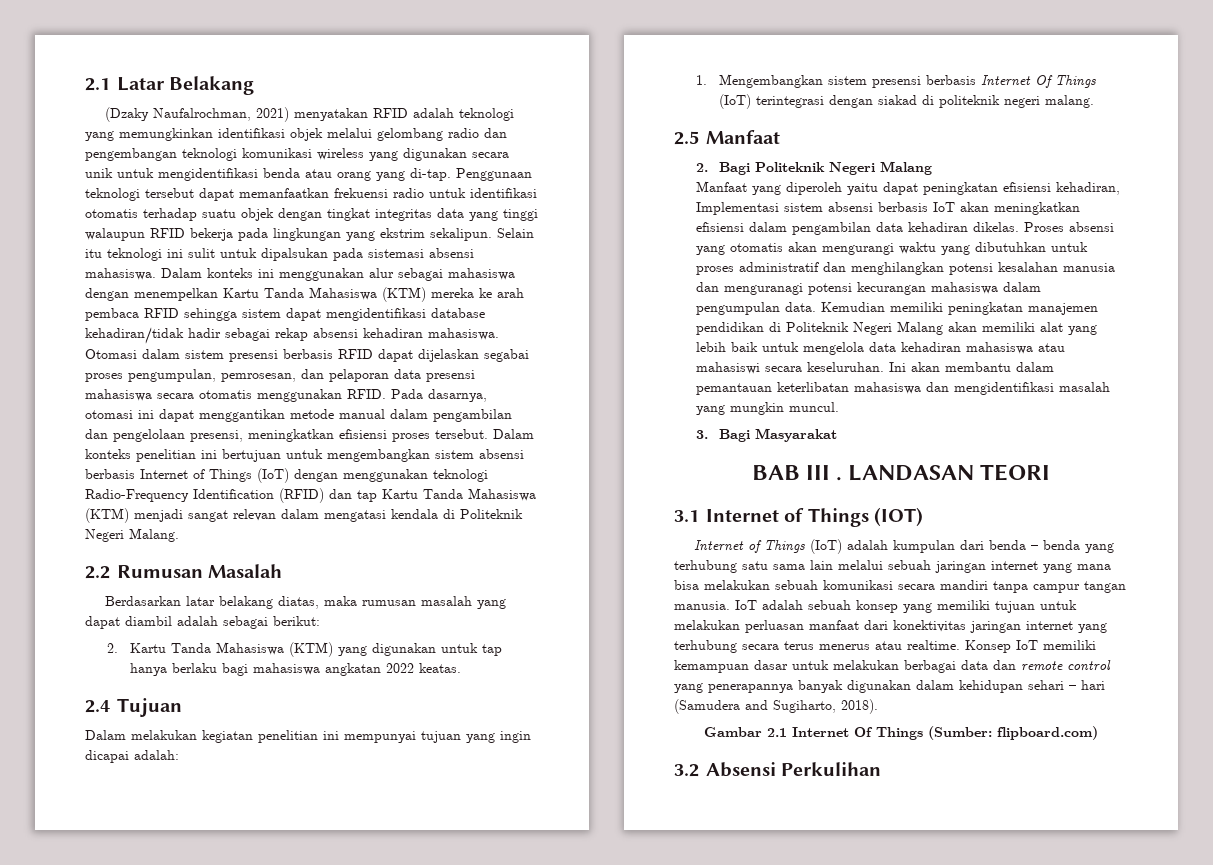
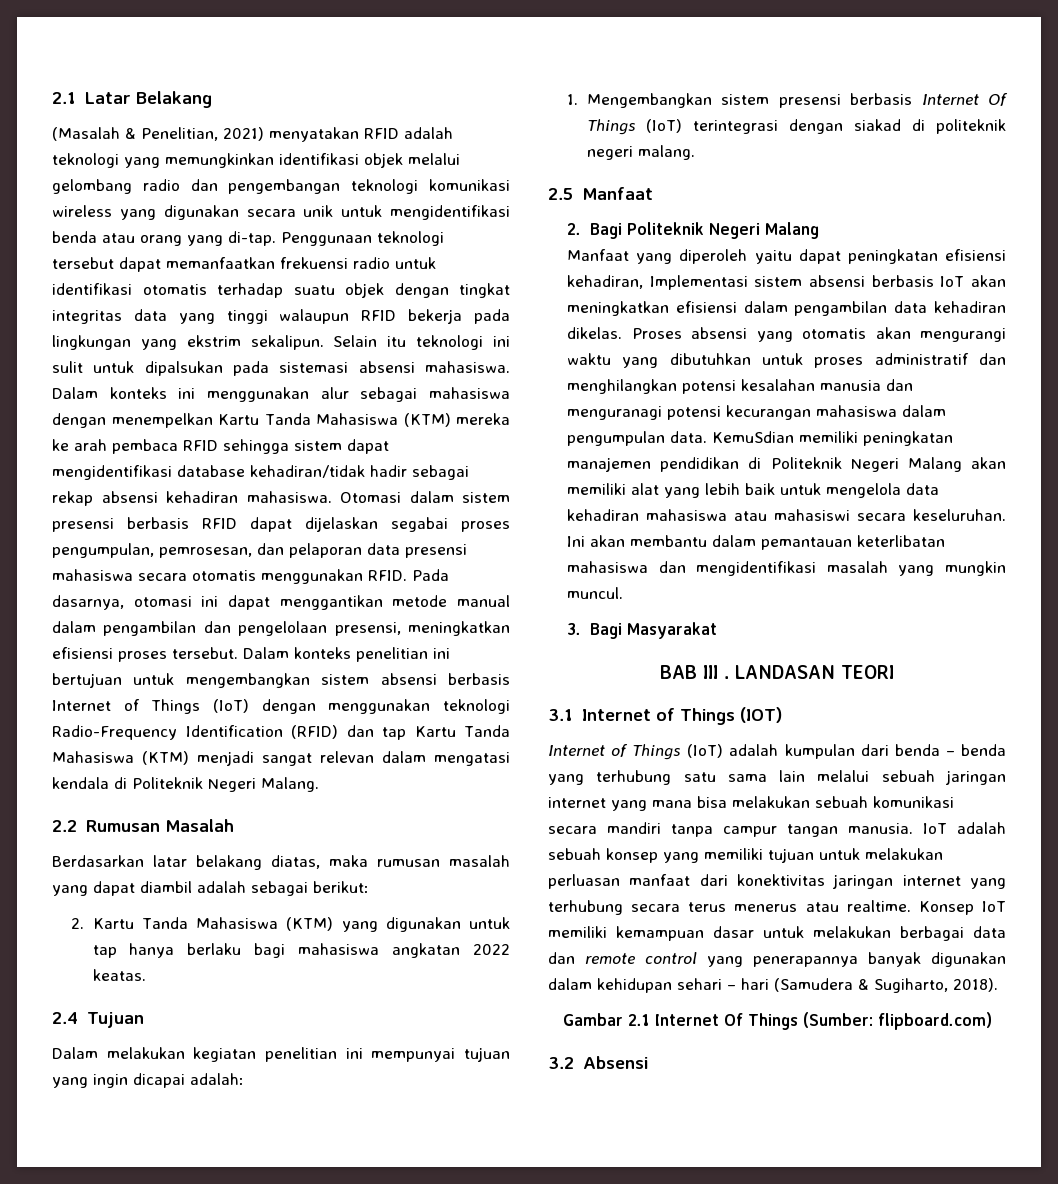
[105,107,252,122] (Dzaky Naufalrochman, -> [52,127,218,141] (Masalah & Penelitian,
[821,302,886,312] Kemudian -> [712,431,795,443] KemuSdian
[745,700,768,710] and -> [858,979,869,990] &
[781,762,882,776] Perkulihan -> (648, 1062) none

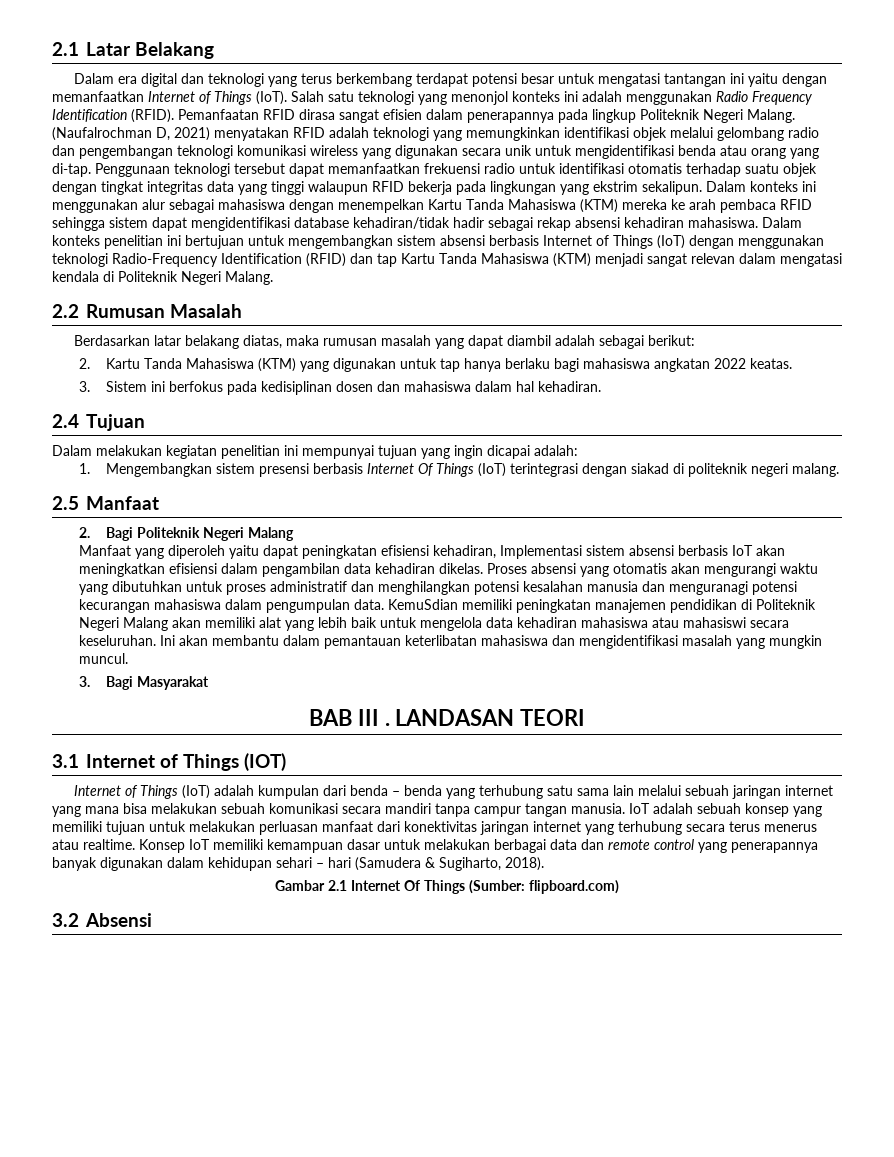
[52,127,218,141] (Masalah & Penelitian, -> [74,73,828,87] [52,91,812,105] [52,109,795,123] [52,127,170,141] Dalam era digital dan teknologi yang terus berkembang terdapat potensi besar untuk mengatasi tantangan ini yaitu dengan memanfaatkan Internet of Things (IoT). Salah satu teknologi yang menonjol konteks ini adalah menggunakan Radio Frequency Identification (RFID). Pemanfaatan RFID dirasa sangat efisien dalam penerapannya pada lingkup Politeknik Negeri Malang. (Naufalrochman D,
[333,335,510,350] [52,361,510,376] Selain itu teknologi ini sulit untuk dipalsukan pada sistemasi absensi mahasiswa. -> (702, 188) none
[340,491,510,503] [52,517,510,532] [52,543,467,558] [52,569,449,584] [52,595,510,610] [52,621,510,636] [52,647,238,662] Otomasi dalam sistem presensi berbasis RFID dapat dijelaskan segabai proses pengumpulan, pemrosesan, dan pelaporan data presensi mahasiswa secara otomatis menggunakan RFID. Pada dasarnya, otomasi ini dapat menggantikan metode manual dalam pengambilan dan pengelolaan presensi, meningkatkan efisiensi proses tersebut. -> (758, 222) none
(146, 975) none -> [79,381,602,395] // 3. Sistem ini berfokus pada kedisiplinan dosen dan mahasiswa dalam hal kehadiran.

